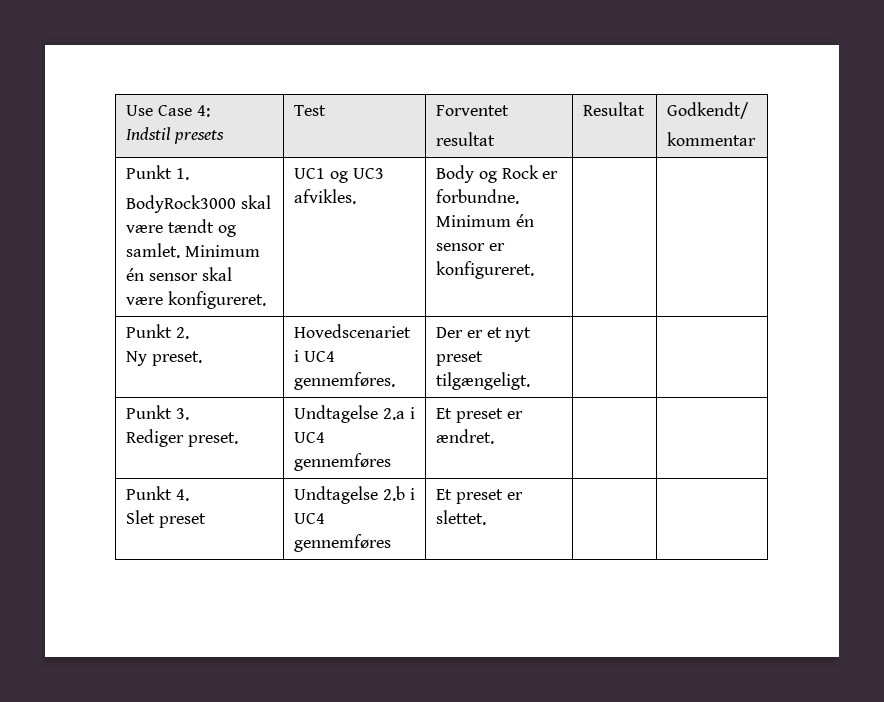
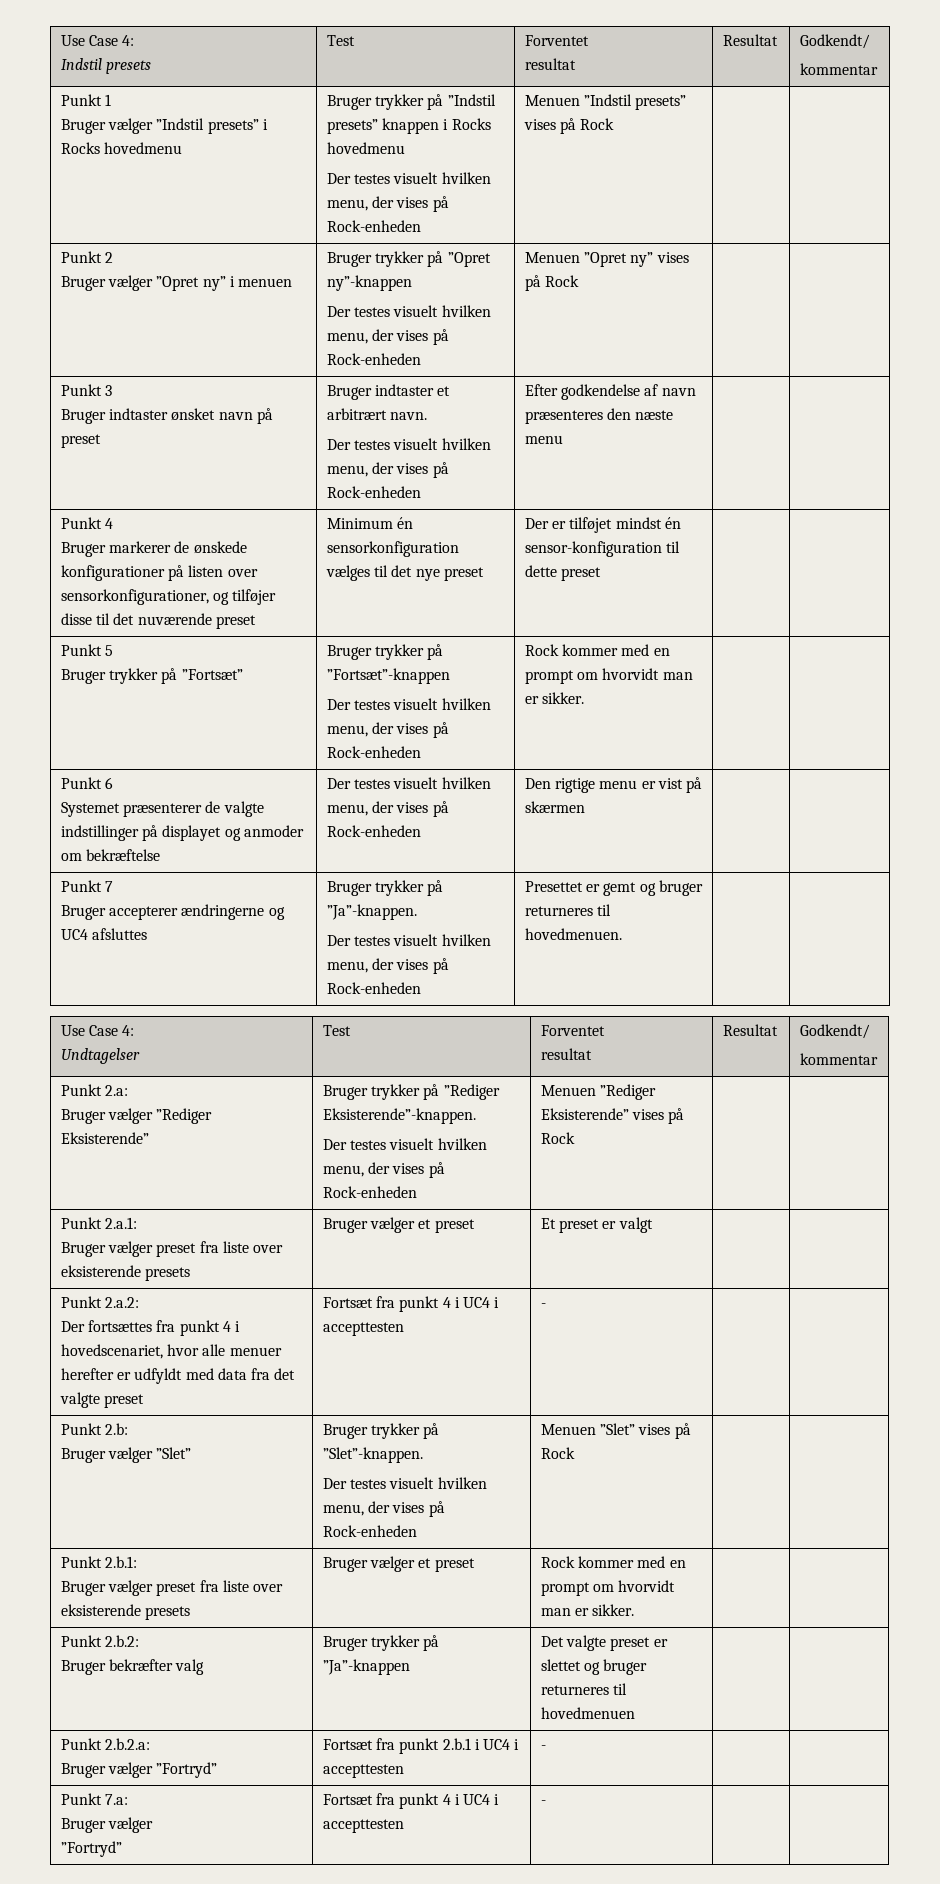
[175,168,189,180] [126,195,271,213] [126,219,236,237] [126,243,260,258] [126,267,232,281] [126,291,266,309] [294,168,384,183] [294,189,357,204] [436,165,559,183] [436,189,520,204] [436,214,534,227] [436,243,505,251] [436,261,535,279] [126,324,189,339] [126,351,202,366] [294,324,412,338] [294,350,335,362] [294,372,396,390] [436,327,532,342] [436,351,484,366] [436,372,531,390] [126,405,189,420] [126,429,238,447] [294,405,415,423] [294,432,326,443] [294,453,392,471] [436,408,523,423] [436,429,495,444] [126,486,189,501] [126,510,206,528] [294,486,415,504] [294,513,326,524] [294,534,392,552] [436,489,523,504] [436,510,487,525] 1. // BodyRock3000 skal være tændt og samlet. Minimum én sensor skal være konfigureret. | UC1 og UC3 afvikles. | Body og Rock er forbundne. Minimum én sensor er konfigureret. | | // Punkt 2. // Ny preset. | Hovedscenariet i UC4 gennemføres. | Der er et nyt preset tilgængeligt. | | // Punkt 3. // Rediger preset. | Undtagelse 2.a i UC4 gennemføres | Et preset er ændret. | | // Punkt 4. // Slet preset | Undtagelse 2.b i UC4 gennemføres | Et preset er slettet. -> [105,94,112,106] [60,118,268,134] [60,142,183,154] [326,94,496,110] [326,118,491,134] [326,142,405,154] [326,172,491,184] [326,196,449,212] [326,220,421,232] [524,94,687,110] [523,118,615,134] [60,251,114,263] [60,275,292,291] [326,251,491,267] [326,275,412,291] [326,305,491,317] [326,329,449,345] [326,353,421,365] [524,252,689,267] [524,275,580,291] [60,384,113,396] [60,408,273,424] [60,434,101,448] [326,384,451,400] [326,408,428,420] [326,438,491,450] [326,462,449,478] [326,486,421,498] [524,384,696,400] [524,408,674,424] [524,435,563,444] [60,517,114,529] [60,541,247,557] [60,565,258,581] [60,589,277,605] [60,613,256,629] [326,517,414,529] [326,541,459,557] [325,565,484,581] [524,517,681,533] [524,541,681,557] [524,565,602,581] [60,644,114,656] [60,668,243,684] [326,644,444,660] [326,668,450,684] [326,698,491,710] [326,722,449,738] [326,746,421,758] [524,644,670,656] [524,668,693,684] [524,692,585,704] [60,777,114,789] [60,801,264,817] [60,825,304,841] [60,849,161,861] [326,777,491,789] [326,801,449,817] [326,825,421,837] [524,777,702,793] [524,801,585,813] [60,880,114,892] [60,904,285,920] [60,928,148,940] [326,880,444,896] [326,904,417,920] [326,934,491,946] [326,958,449,974] [326,982,421,994] [524,880,703,896] [524,904,612,916] [524,928,622,940] [60,1025,135,1036] [60,1048,140,1064] [322,1025,351,1036] [540,1025,605,1036] [540,1048,592,1060] [722,1024,778,1036] [799,1024,870,1039] [799,1053,878,1065] [60,1084,129,1096] [60,1108,213,1124] [60,1132,149,1144] [322,1084,500,1100] [322,1108,476,1124] [322,1138,487,1150] [322,1162,445,1178] [322,1186,417,1198] [540,1084,657,1100] [540,1108,685,1124] [540,1132,575,1144] [60,1217,138,1229] [60,1241,283,1257] [60,1265,191,1281] [322,1217,475,1233] [540,1217,653,1233] [60,1296,140,1308] [60,1320,240,1336] [60,1344,282,1359] [60,1368,296,1384] [59,1392,145,1408] [322,1296,500,1312] [322,1322,404,1336] [540,1303,546,1308] [60,1423,129,1435] [60,1447,192,1463] [322,1423,440,1439] [322,1447,423,1463] [322,1477,487,1489] [322,1501,445,1517] [322,1525,417,1537] [540,1423,691,1439] [540,1447,575,1459] [60,1556,138,1568] [60,1580,283,1596] [60,1604,191,1620] [322,1556,475,1572] [540,1556,686,1568] [540,1580,676,1596] [540,1604,635,1616] [60,1635,140,1647] [60,1659,205,1675] [322,1635,440,1651] [322,1659,410,1675] [540,1635,668,1651] [540,1659,648,1675] [540,1683,628,1695] [540,1707,635,1719] [60,1738,151,1750] [60,1762,218,1778] [322,1738,520,1754] [322,1764,404,1778] [540,1745,546,1750] [60,1793,129,1805] [60,1817,154,1833] [60,1841,122,1857] [322,1793,500,1809] [322,1819,404,1833] [540,1800,546,1805] 1 // Bruger vælger ”Indstil presets” i Rocks hovedmenu | Bruger trykker på ”Indstil presets” knappen i Rocks hovedmenu // Der testes visuelt hvilken menu, der vises på Rock-enheden | Menuen ”Indstil presets” vises på Rock | | // Punkt 2 // Bruger vælger ”Opret ny” i menuen | Bruger trykker på ”Opret ny”-knappen // Der testes visuelt hvilken menu, der vises på Rock-enheden | Menuen ”Opret ny” vises på Rock | | // Punkt 3 // Bruger indtaster ønsket navn på preset | Bruger indtaster et arbitrært navn. // Der testes visuelt hvilken menu, der vises på Rock-enheden | Efter godkendelse af navn præsenteres den næste menu | | // Punkt 4 // Bruger markerer de ønskede konfigurationer på listen over sensorkonfigurationer, og tilføjer disse til det nuværende preset | Minimum én sensorkonfiguration vælges til det nye preset | Der er tilføjet mindst én sensor-konfiguration til dette preset | | // Punkt 5 // Bruger trykker på ”Fortsæt” | Bruger trykker på ”Fortsæt”-knappen // Der testes visuelt hvilken menu, der vises på Rock-enheden | Rock kommer med en prompt om hvorvidt man er sikker. | | // Punkt 6 // Systemet præsenterer de valgte indstillinger på displayet og anmoder om bekræftelse | Der testes visuelt hvilken menu, der vises på Rock-enheden | Den rigtige menu er vist på skærmen | | // Punkt 7 // Bruger accepterer ændringerne og UC4 afsluttes | Bruger trykker på ”Ja”-knappen. // Der testes visuelt hvilken menu, der vises på Rock-enheden | Presettet er gemt og bruger returneres til hovedmenuen. | | // Use Case 4: // Undtagelser | Test | Forventet // resultat | Resultat | Godkendt/ // kommentar // Punkt 2.a: // Bruger vælger ”Rediger Eksisterende” | Bruger trykker på ”Rediger Eksisterende”-knappen. // Der testes visuelt hvilken menu, der vises på Rock-enheden | Menuen ”Rediger Eksisterende” vises på Rock | | // Punkt 2.a.1: // Bruger vælger preset fra liste over eksisterende presets | Bruger vælger et preset | Et preset er valgt | | // Punkt 2.a.2: // Der fortsættes fra punkt 4 i hovedscenariet, hvor alle menuer herefter er udfyldt med data fra det valgte preset | Fortsæt fra punkt 4 i UC4 i accepttesten | - | | // Punkt 2.b: // Bruger vælger ”Slet” | Bruger trykker på ”Slet”-knappen. // Der testes visuelt hvilken menu, der vises på Rock-enheden | Menuen ”Slet” vises på Rock | | // Punkt 2.b.1: // Bruger vælger preset fra liste over eksisterende presets | Bruger vælger et preset | Rock kommer med en prompt om hvorvidt man er sikker. | | // Punkt 2.b.2: // Bruger bekræfter valg | Bruger trykker på ”Ja”-knappen | Det valgte preset er slettet og bruger returneres til hovedmenuen | | // Punkt 2.b.2.a: // Bruger vælger ”Fortryd” | Fortsæt fra punkt 2.b.1 i UC4 i accepttesten | - | | // Punkt 7.a: // Bruger vælger // ”Fortryd” | Fortsæt fra punkt 4 i UC4 i accepttesten | -

